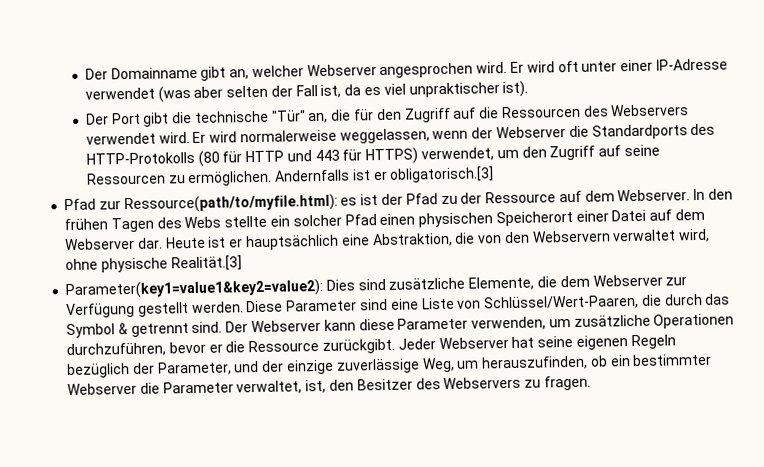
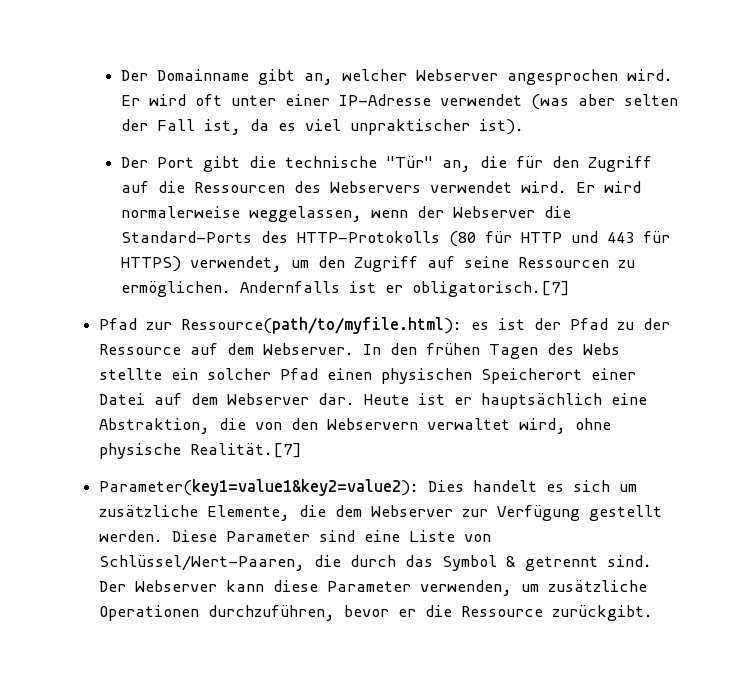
[591,124,688,140] Standardports -> [120,231,252,243] Standard-Ports
[389,166,495,183] obligatorisch.[3] -> [411,281,570,297] obligatorisch.[7]
[170,255,242,272] Realität.[3] -> [189,443,302,458] Realität.[7]
[357,278,386,291] sind -> [472,480,637,492] handelt es sich um
[397,334,676,350] [67,353,713,379] [67,375,591,396] Jeder Webserver hat seine eigenen Regeln bezüglich der Parameter, und der einzige zuverlässige Weg, um herauszufinden, ob ein bestimmter Webserver die Parameter verwaltet, ist, den Besitzer des Webservers zu fragen. -> (653, 613) none

